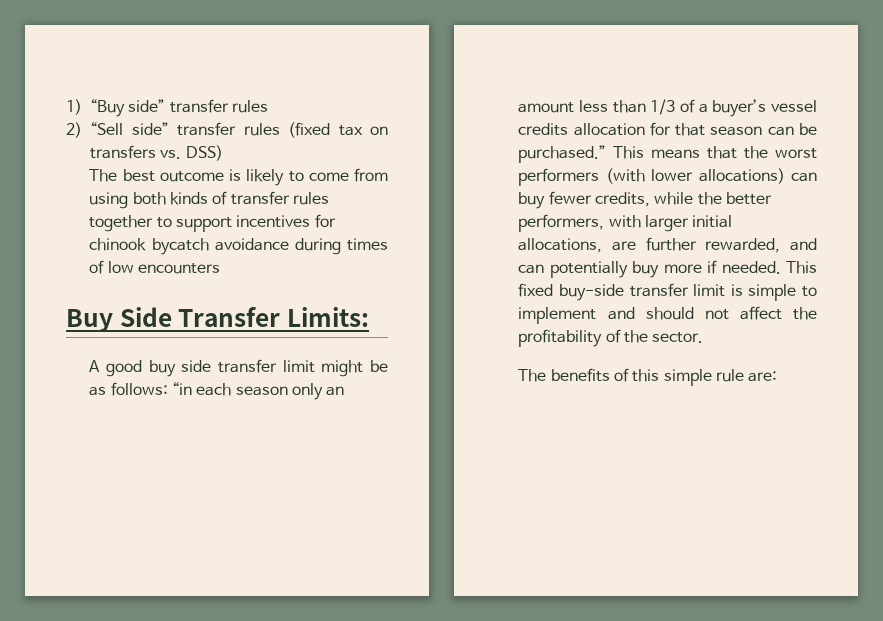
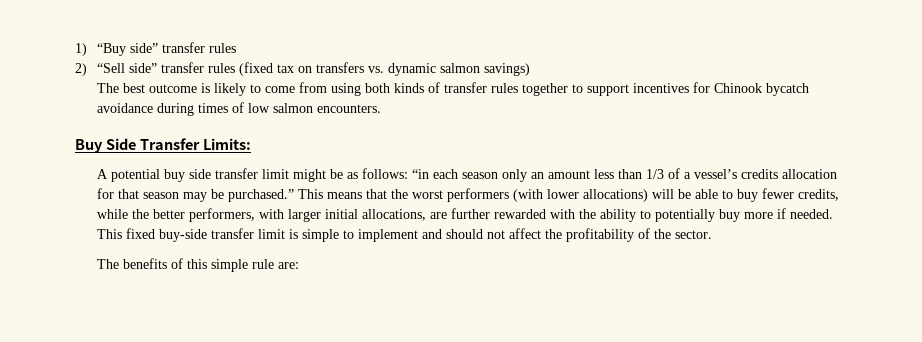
[185,145,223,161] DSS) -> [387,63,530,76] dynamic salmon savings)
[89,238,147,251] chinook -> [713,83,762,93] Chinook
[138,263,221,274] encounters -> [272,103,381,113] salmon encounters.
[106,360,143,377] good -> [110,169,160,182] potential
[712,99,817,117] buyer’s vessel -> [693,169,737,179] vessel’s
[767,126,794,136] can -> [182,192,207,202] may
[791,172,817,182] can -> [651,189,733,199] will be able to
[705,238,817,253] [518,264,545,274] rewarded, and can -> [493,209,651,222] rewarded with the ability to

